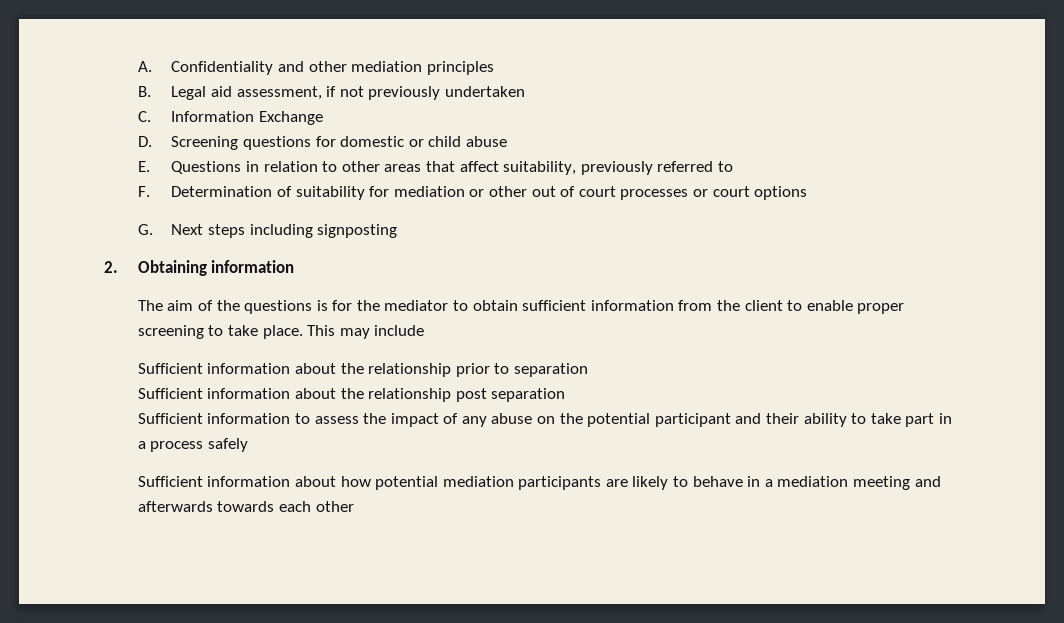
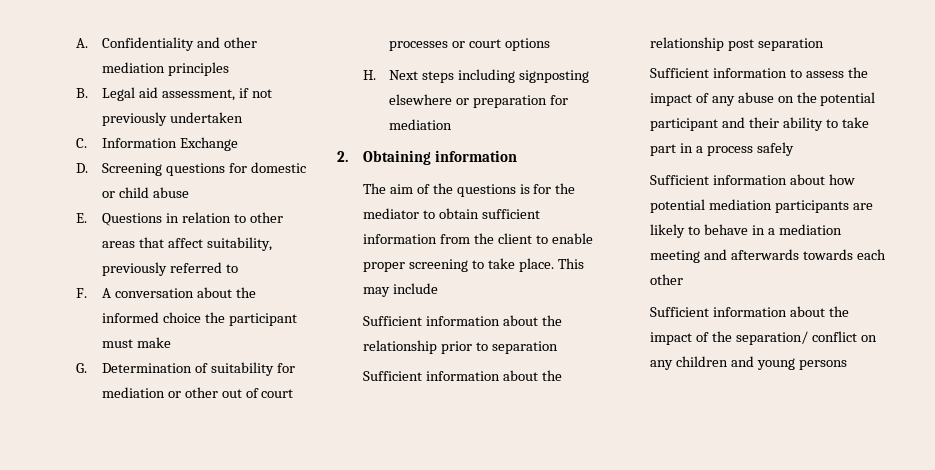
(150, 191) none -> [101,287,256,298] [101,312,297,326] [101,337,171,348] [75,363,87,373] A conversation about the informed choice the participant must make // G.
[137,224,153,235] G. -> [362,70,376,80] H.
(398, 231) none -> [388,94,568,108] [388,119,452,130] elsewhere or preparation for mediation
(354, 506) none -> [649,306,849,317] [649,331,877,345] [649,356,847,370] // Sufficient information about the impact of the separation/ conflict on any children and young persons

